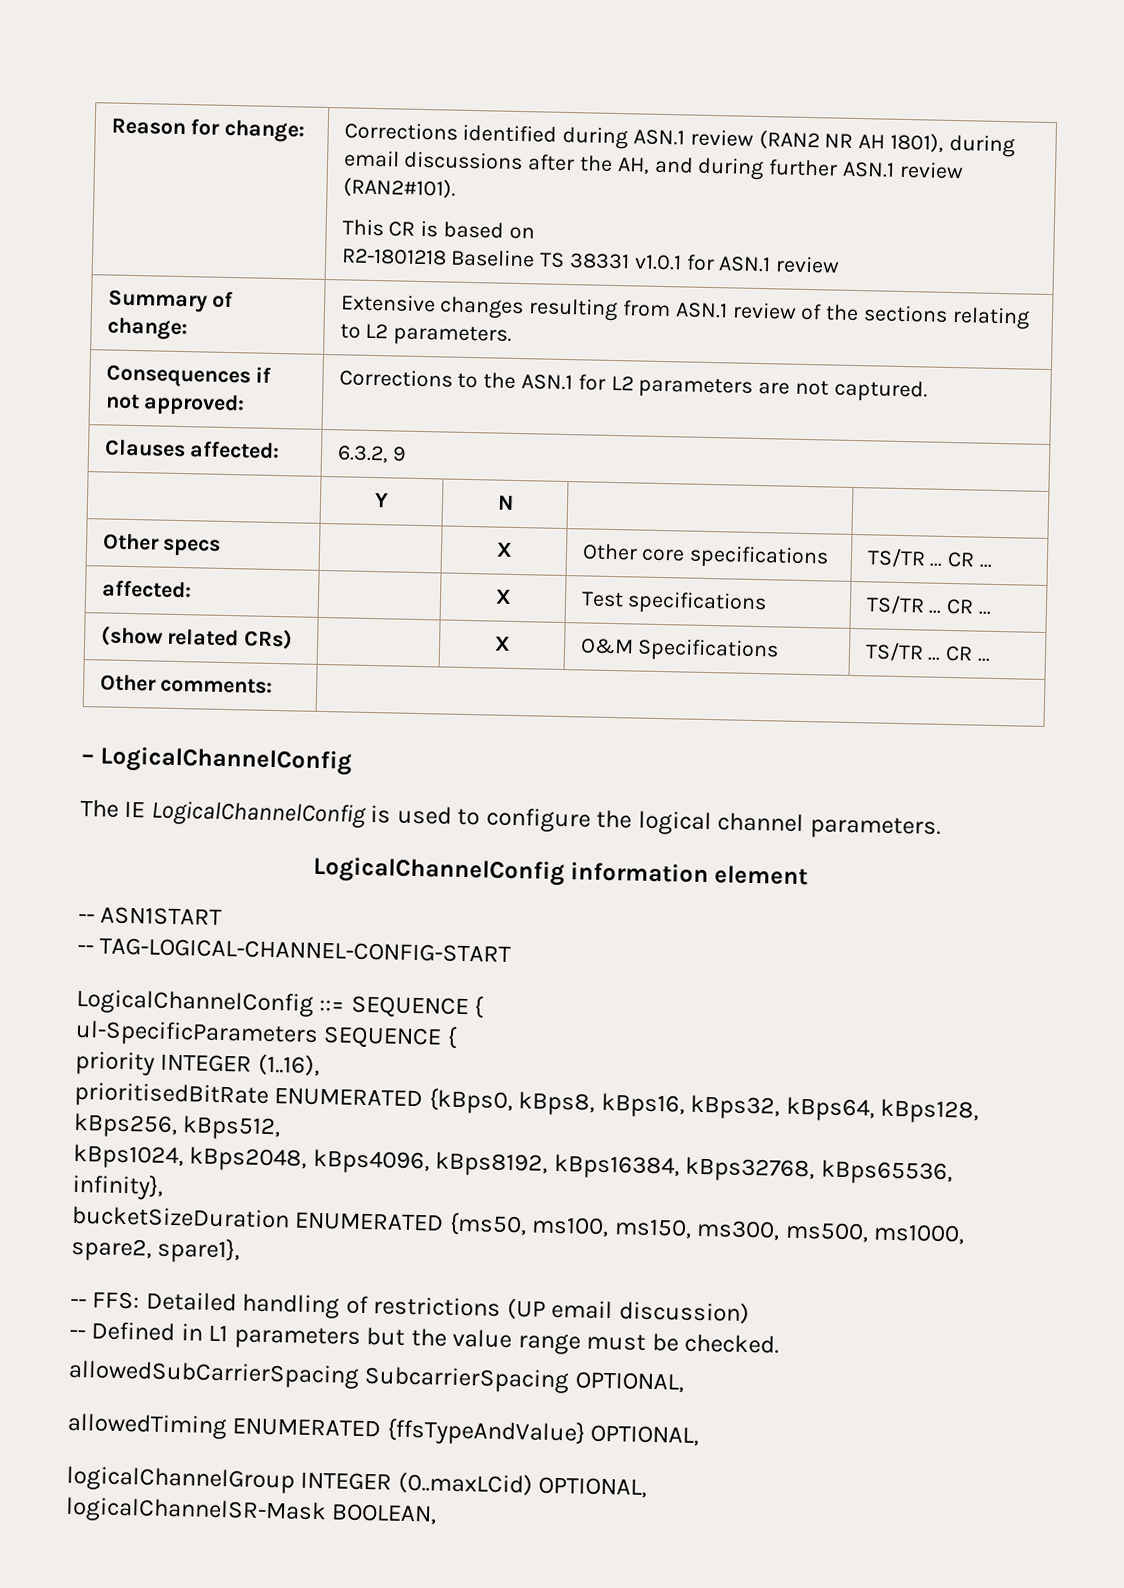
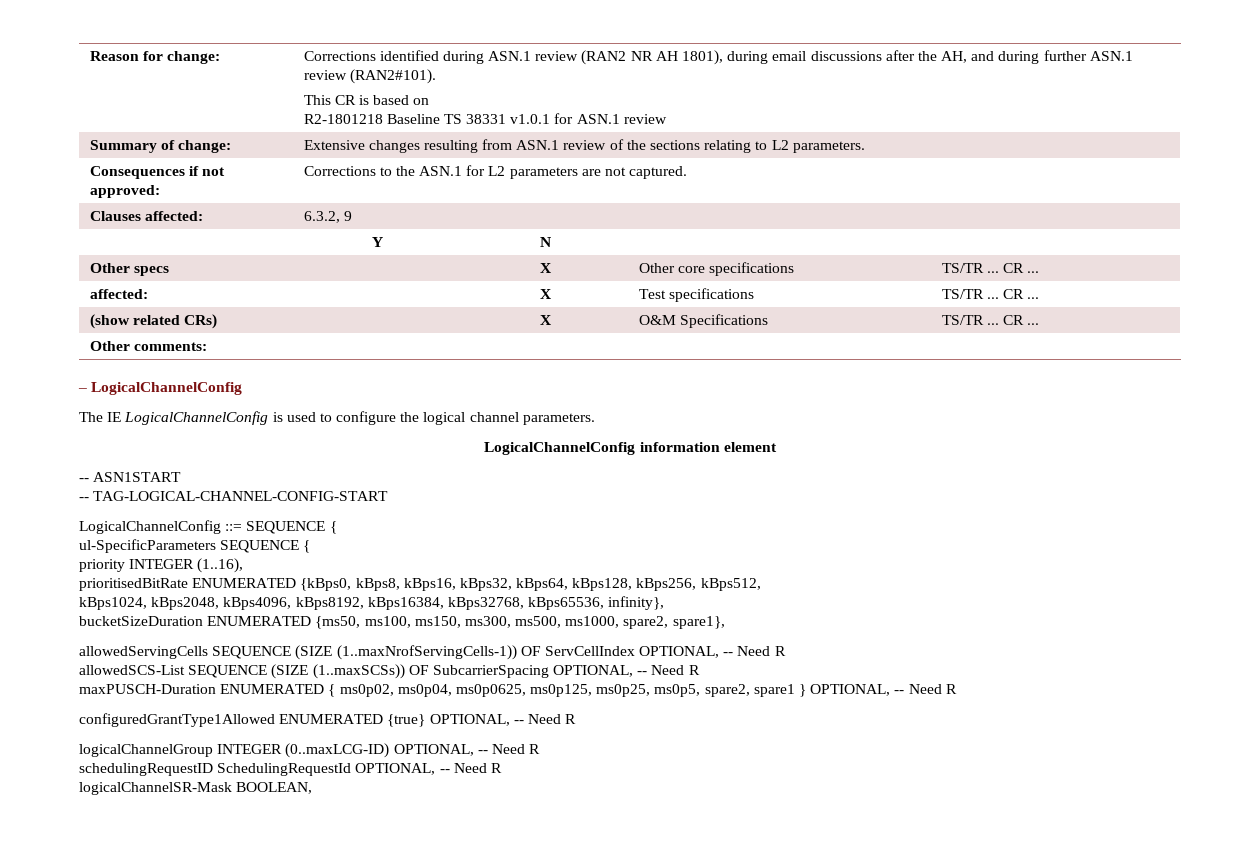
[70,1291,750,1324] [69,1321,780,1355] [68,1359,684,1394] [67,1412,700,1447] -- FFS: Detailed handling of restrictions (UP email discussion) // -- Defined in L1 parameters but the value range must be checked. // allowedSubCarrierSpacing SubcarrierSpacing OPTIONAL, // allowedTiming ENUMERATED {ffsTypeAndValue} OPTIONAL, -> [79,645,786,660] [79,664,700,679] [79,684,957,697] [79,713,577,727] allowedServingCells SEQUENCE (SIZE (1..maxNrofServingCells-1)) OF ServCellIndex OPTIONAL, -- Need R // allowedSCS-List SEQUENCE (SIZE (1..maxSCSs)) OF SubcarrierSpacing OPTIONAL, -- Need R // maxPUSCH-Duration ENUMERATED { ms0p02, ms0p04, ms0p0625, ms0p125, ms0p25, ms0p5, spare2, spare1 } OPTIONAL, -- Need R // configuredGrantType1Allowed ENUMERATED {true} OPTIONAL, -- Need R
[397,1471,648,1498] (0..maxLCid) OPTIONAL, -> [285,743,541,758] [79,763,502,776] (0..maxLCG-ID) OPTIONAL, -- Need R // schedulingRequestID SchedulingRequestId OPTIONAL, -- Need R

